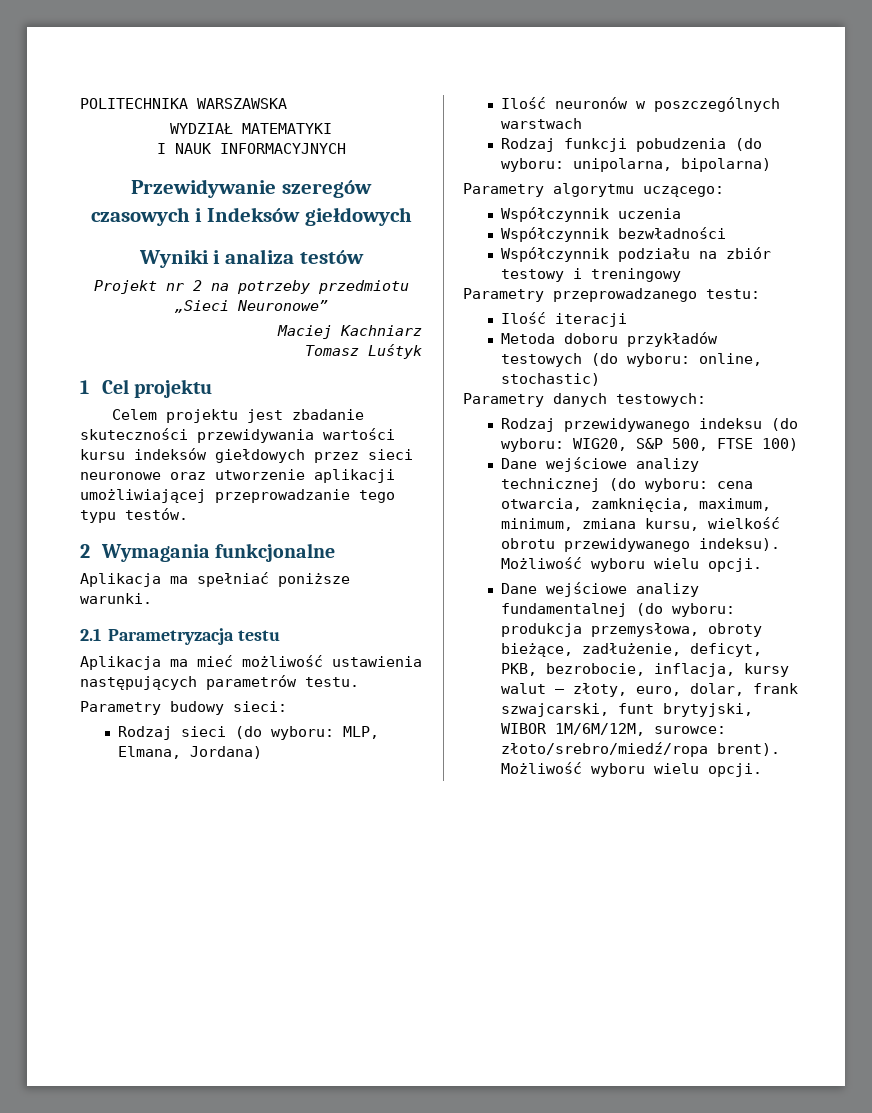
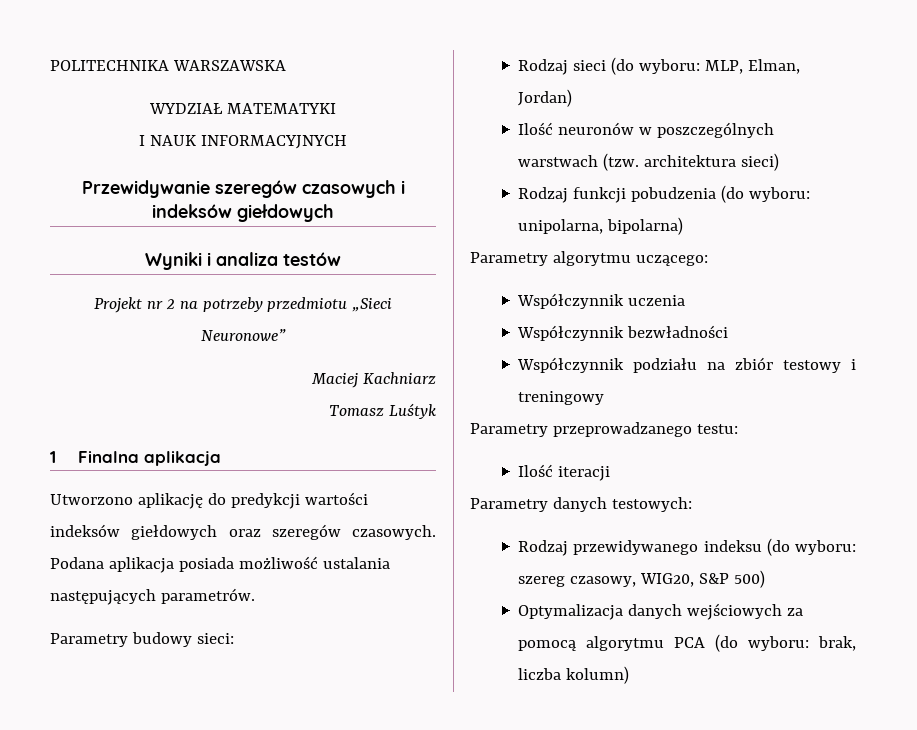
[206,207,300,222] Indeksów -> [152,204,232,218] indeksów
[101,379,213,398] [112,409,365,423] [80,428,395,443] [80,448,413,463] [80,469,395,483] [80,489,395,503] [80,508,188,523] [80,543,336,562] [80,572,350,587] [80,593,152,604] [80,628,281,645] [80,655,422,670] [80,675,359,690] Cel projektu // Celem projektu jest zbadanie skuteczności przewidywania wartości kursu indeksów giełdowych przez sieci neuronowe oraz utworzenie aplikacji umożliwiającej przeprowadzanie tego typu testów. // 2 Wymagania funkcjonalne // Aplikacja ma spełniać poniższe warunki. // 2.1 Parametryzacja testu // Aplikacja ma mieć możliwość ustawienia następujących parametrów testu. -> [77,451,221,466] [50,492,368,509] [50,524,436,540] [50,556,390,573] [50,588,255,605] Finalna aplikacja // Utworzono aplikację do predykcji wartości indeksów giełdowych oraz szeregów czasowych. Podana aplikacja posiada możliwość ustalania następujących parametrów.
[117,746,262,759] Elmana, Jordana) -> [748,59,801,74] [518,89,573,107] Elman, Jordan)
(582, 123) none -> [603,153,780,171] (tzw. architektura sieci)
[500,332,718,347] [500,353,762,367] [500,373,600,386] // Metoda doboru przykładów testowych (do wyboru: online, stochastic) -> (611, 473) none
[572,438,798,451] [500,457,699,472] [500,478,753,492] [500,498,771,512] [500,517,780,531] [500,538,780,552] [500,557,762,572] [500,582,699,597] [500,603,735,617] [500,623,762,637] [500,643,762,657] [500,663,789,677] [500,683,798,697] [500,703,753,717] [500,723,726,736] [500,742,780,757] [500,762,762,777] WIG20, S&P 500, FTSE 100) // Dane wejściowe analizy technicznej (do wyboru: cena otwarcia, zamknięcia, maximum, minimum, zmiana kursu, wielkość obrotu przewidywanego indeksu). Możliwość wyboru wielu opcji. // Dane wejściowe analizy fundamentalnej (do wyboru: produkcja przemysłowa, obroty bieżące, zadłużenie, deficyt, PKB, bezrobocie, inflacja, kursy walut – złoty, euro, dolar, frank szwajcarski, funt brytyjski, WIBOR 1M/6M/12M, surowce: złoto/srebro/miedź/ropa brent). Możliwość wyboru wielu opcji. -> [518,570,766,588] [518,603,804,620] [518,634,856,652] [518,666,630,684] szereg czasowy, WIG20, S&P 500) // Optymalizacja danych wejściowych za pomocą algorytmu PCA (do wyboru: brak, liczba kolumn)

